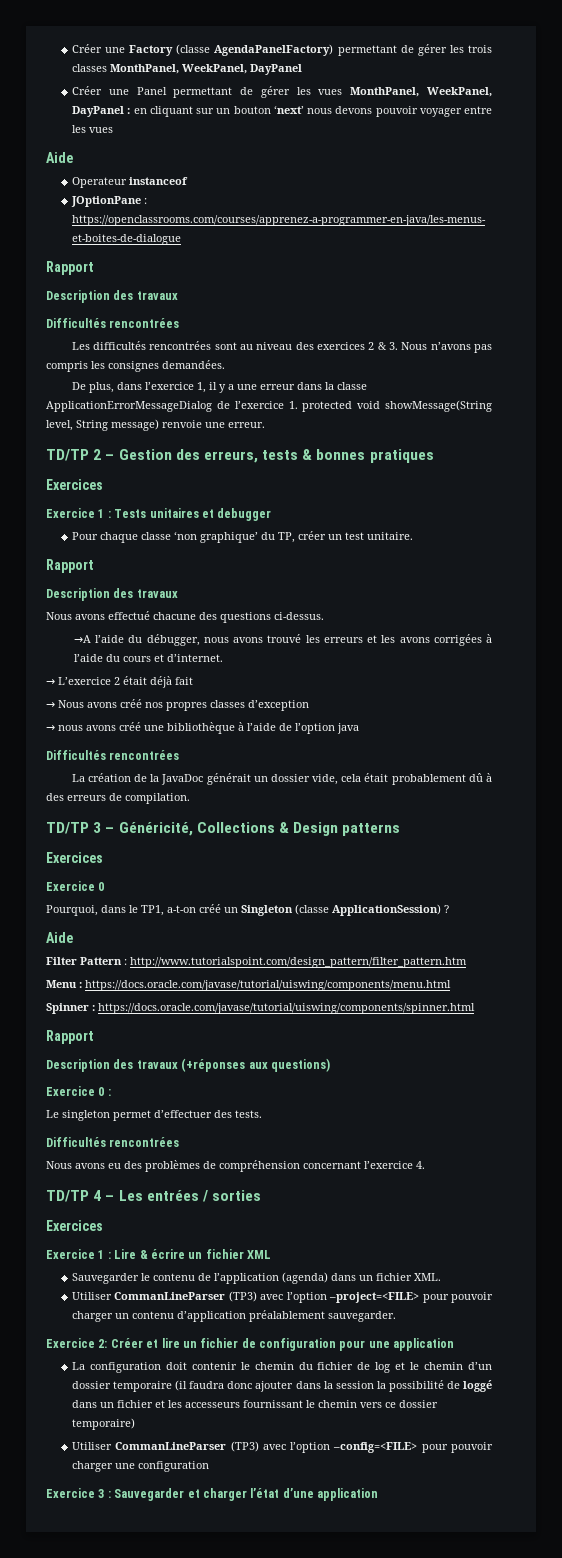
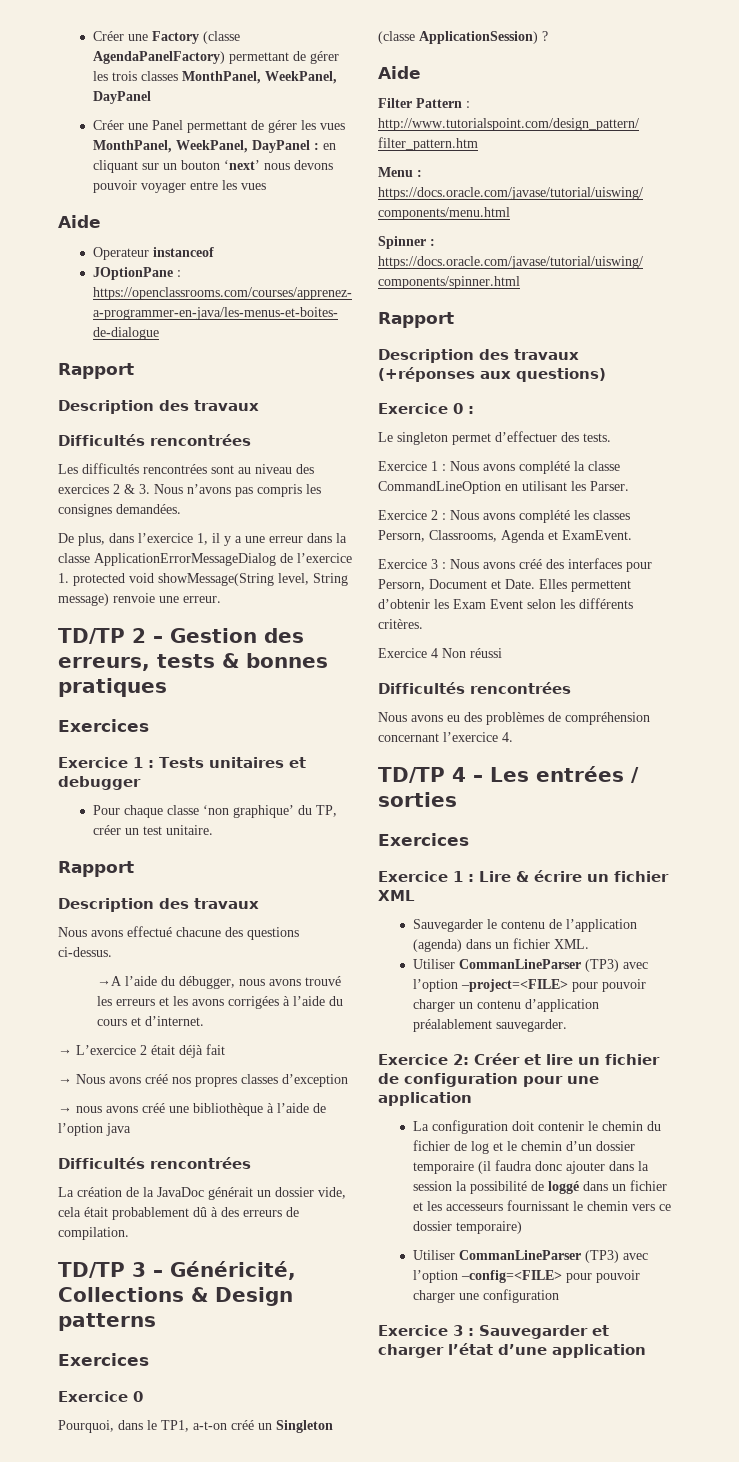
(262, 1114) none -> [378,461,620,474] [378,481,629,494] [378,510,630,523] [378,530,632,543] [378,558,652,572] [378,579,631,592] [378,598,633,609] [378,619,423,629] [378,648,502,658] // Exercice 1 : Nous avons complété la classe CommandLineOption en utilisant les Parser. // Exercice 2 : Nous avons complété les classes Persorn, Classrooms, Agenda et ExamEvent. // Exercice 3 : Nous avons créé des interfaces pour Persorn, Document et Date. Elles permettent d’obtenir les Exam Event selon les différents critères. // Exercice 4 Non réussi

